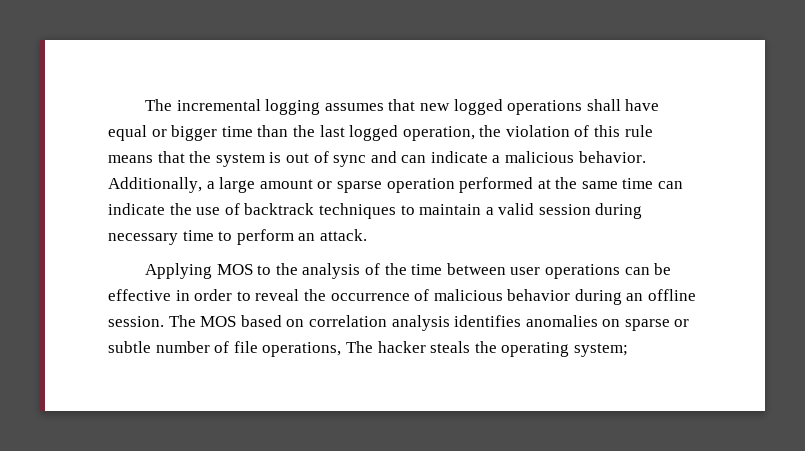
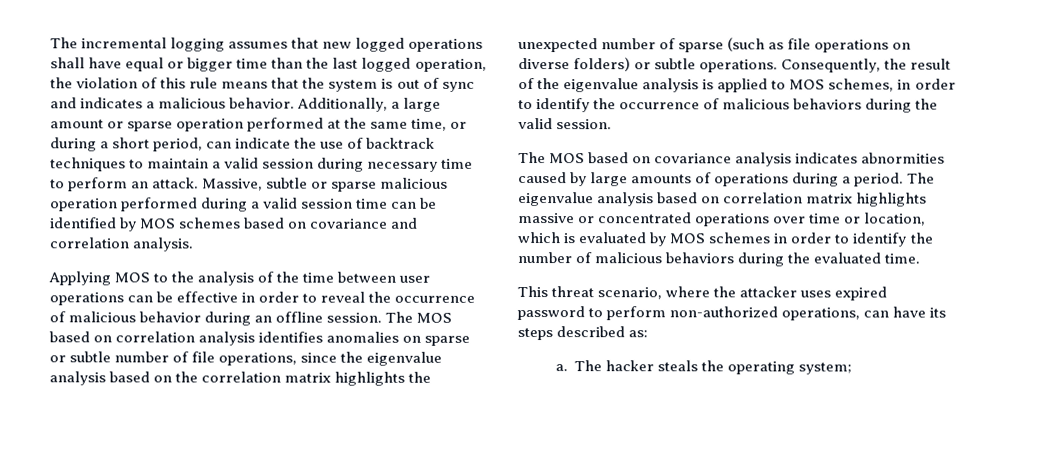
[401,151,488,163] can indicate -> [80,97,144,109] indicates
[622,178,654,189] time -> [411,118,468,131] [50,137,204,152] time, or during a short period,
(367, 235) none -> [202,177,449,192] [50,197,438,212] [49,217,419,232] [49,237,194,252] Massive, subtle or sparse malicious operation performed during a valid session time can be identified by MOS schemes based on covariance and correlation analysis.
(342, 349) none -> [300,351,443,366] [49,371,432,386] [518,37,912,53] [518,57,952,73] [518,77,956,93] [518,98,939,113] [518,117,613,130] [518,151,946,167] [518,171,936,187] [518,191,928,207] [518,212,927,227] [517,231,933,247] [517,251,921,267] [517,285,888,301] [517,305,947,321] [517,326,649,341] [554,364,568,372] since the eigenvalue analysis based on the correlation matrix highlights the unexpected number of sparse (such as file operations on diverse folders) or subtle operations. Consequently, the result of the eigenvalue analysis is applied to MOS schemes, in order to identify the occurrence of malicious behaviors during the valid session. // The MOS based on covariance analysis indicates abnormities caused by large amounts of operations during a period. The eigenvalue analysis based on correlation matrix highlights massive or concentrated operations over time or location, which is evaluated by MOS schemes in order to identify the number of malicious behaviors during the evaluated time. // This threat scenario, where the attacker uses expired password to perform non-authorized operations, can have its steps described as: // a.

